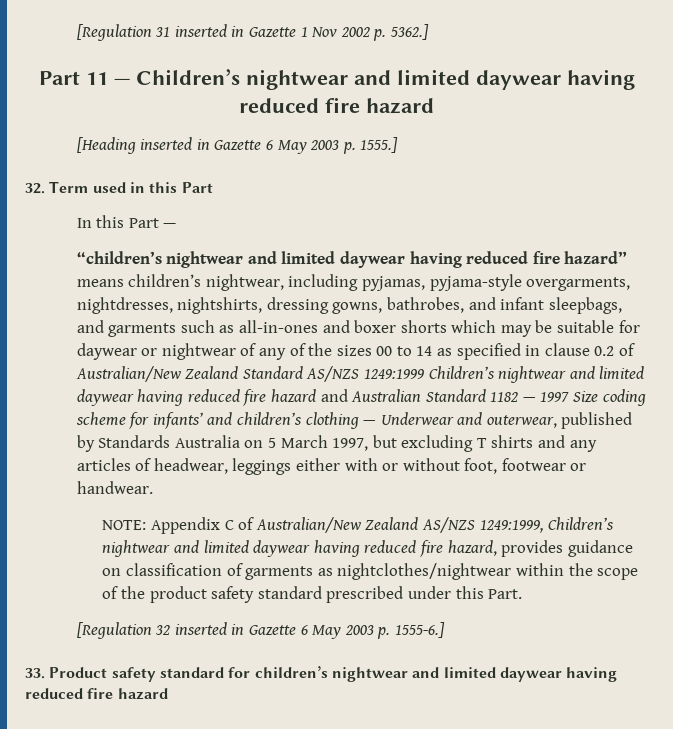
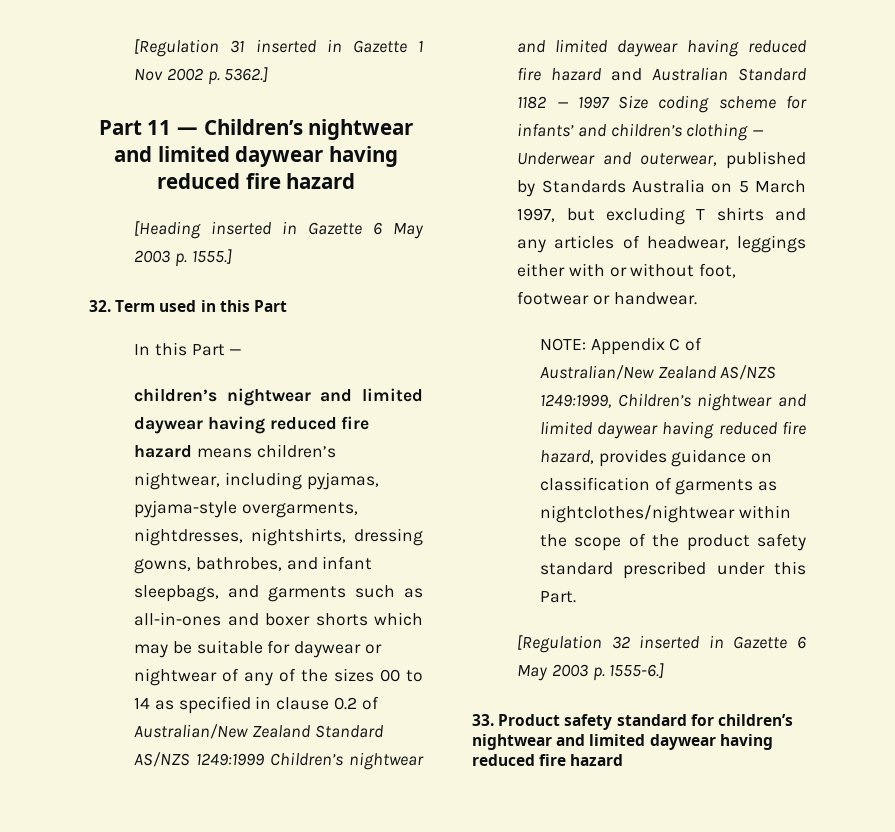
[76,251,628,268] “children’s nightwear and limited daywear having reduced fire hazard” -> [134,388,423,406] [134,416,370,434] [134,445,193,458] children’s nightwear and limited daywear having reduced fire hazard

